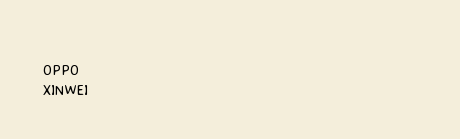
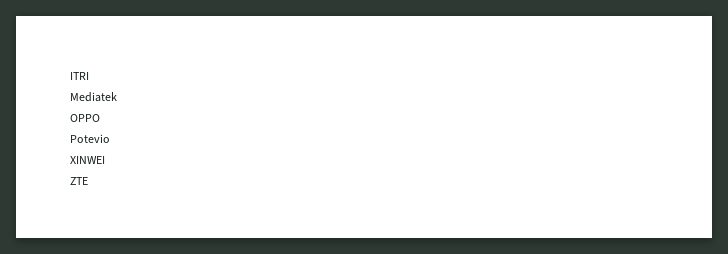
(43, 70) none -> [70,72,89,80] [70,92,117,102] ITRI // Mediatek //
(79, 70) none -> [70,134,110,143] // Potevio
(88, 90) none -> [70,177,88,185] // ZTE

